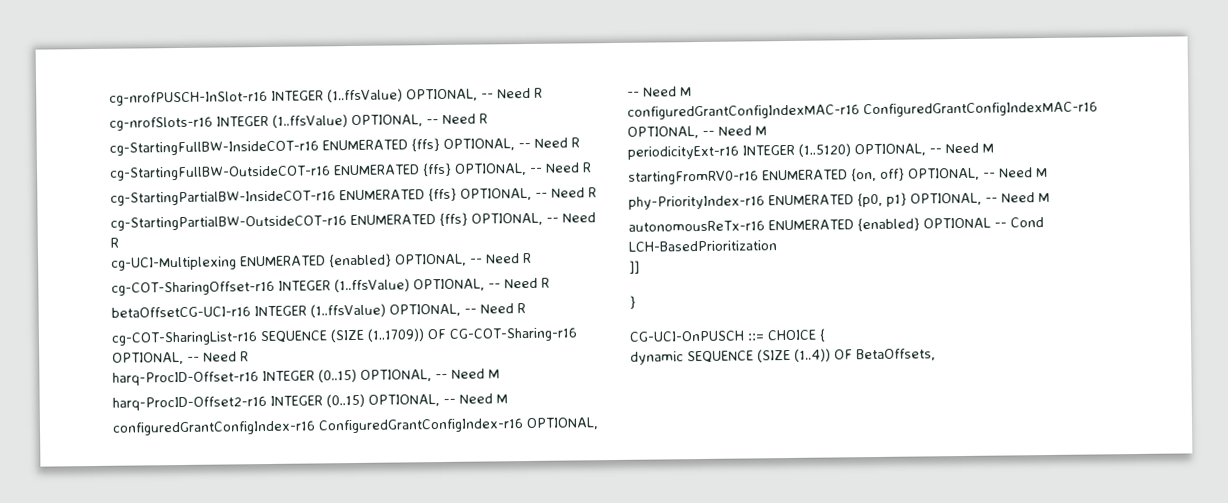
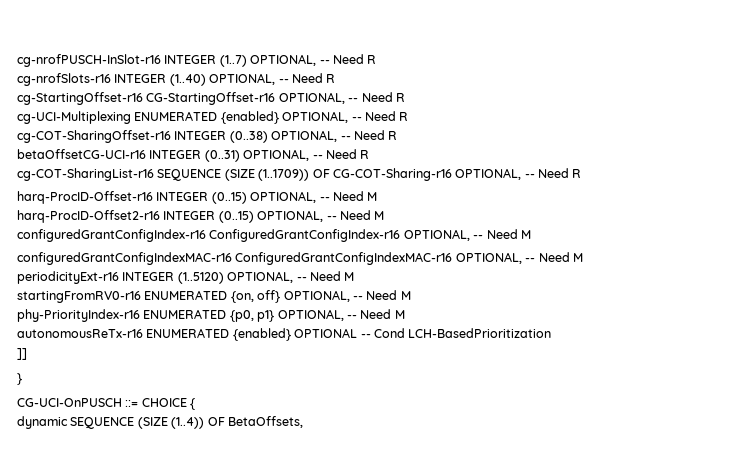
[327,88,403,103] (1..ffsValue) -> [219,55,247,67] (1..7)
[272,113,488,128] [109,137,580,156] [110,162,592,181] [110,187,597,206] [110,212,468,231] (1..ffsValue) OPTIONAL, -- Need R // cg-StartingFullBW-InsideCOT-r16 ENUMERATED {ffs} OPTIONAL, -- Need R // cg-StartingFullBW-OutsideCOT-r16 ENUMERATED {ffs} OPTIONAL, -- Need R // cg-StartingPartialBW-InsideCOT-r16 ENUMERATED {ffs} OPTIONAL, -- Need R // cg-StartingPartialBW-OutsideCOT-r16 ENUMERATED {ffs} -> [169,73,336,86] [17,92,276,105] (1..40) OPTIONAL, -- Need R // cg-StartingOffset-r16 CG-StartingOffset-r16
[334,278,410,293] (1..ffsValue) -> [229,131,268,143] (0..38)
[310,303,386,318] (1..ffsValue) -> [204,150,240,162] (0..31)

